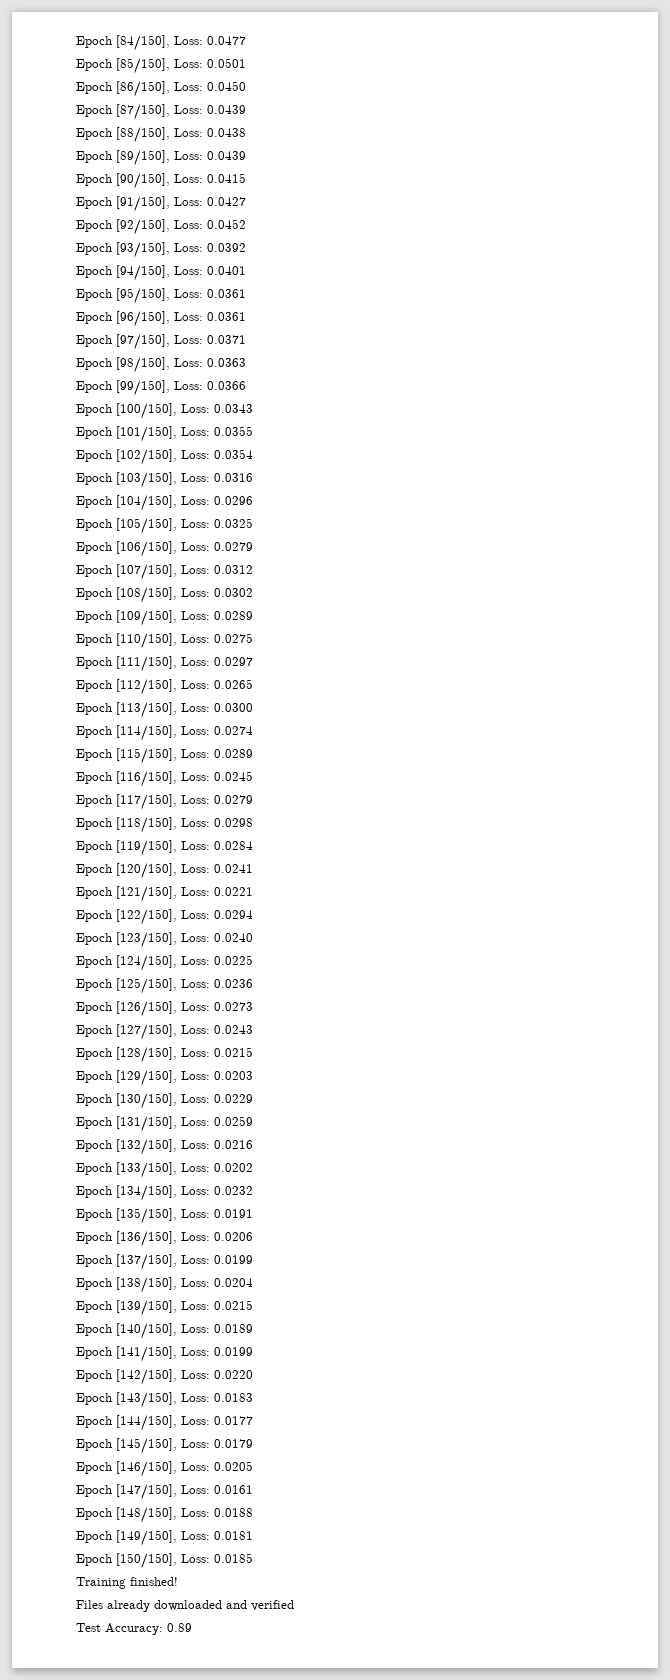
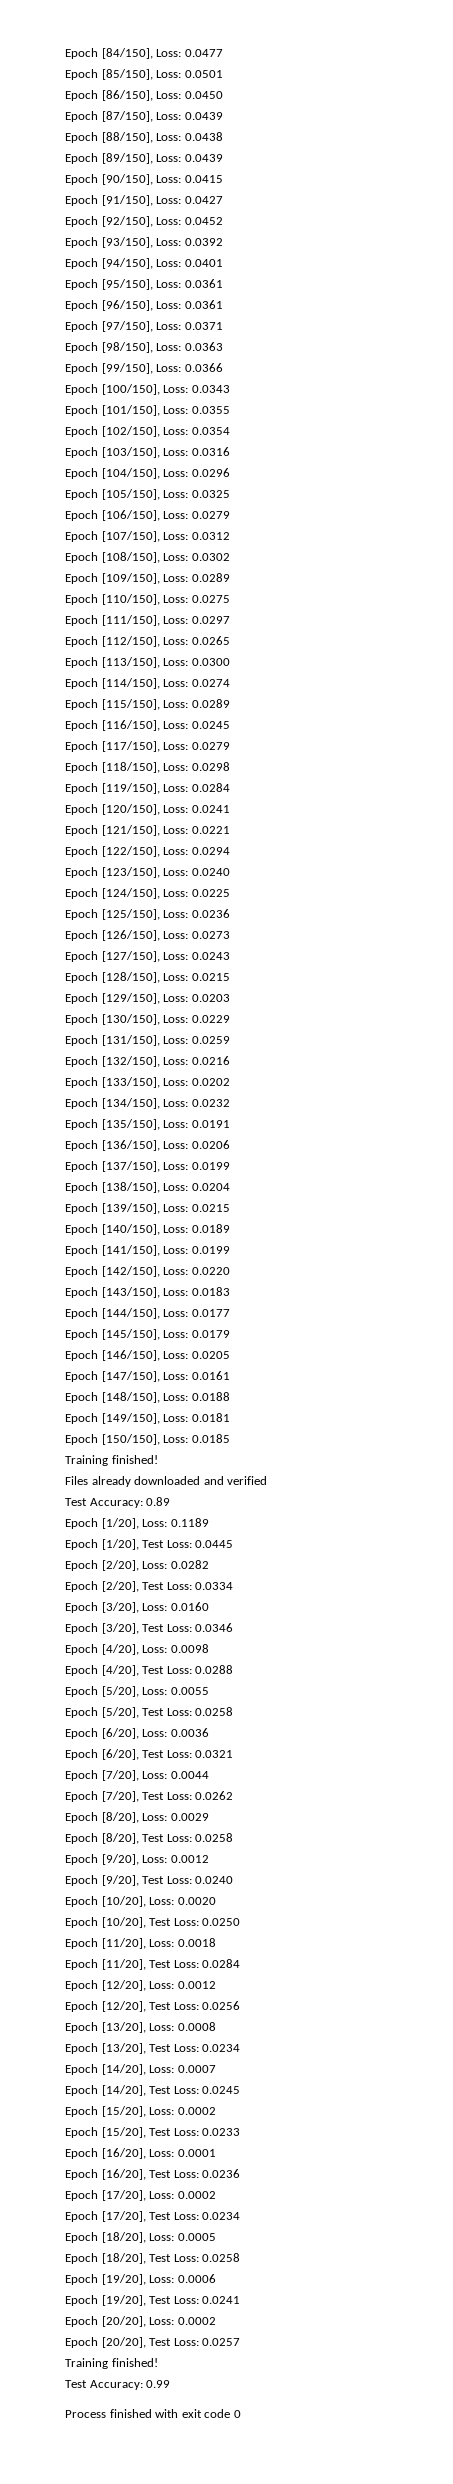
(192, 1627) none -> [65,1518,209,1529] [65,1539,234,1550] [65,1560,209,1571] [65,1581,234,1592] [65,1602,209,1613] [65,1623,234,1634] [65,1644,209,1655] [65,1665,234,1676] [65,1686,209,1697] [65,1707,234,1718] [65,1728,209,1739] [65,1749,234,1760] [65,1770,209,1781] [65,1791,234,1802] [65,1812,209,1823] [65,1833,234,1844] [65,1854,209,1865] [65,1875,234,1886] [65,1896,216,1907] [65,1917,241,1928] [65,1938,216,1949] [65,1959,241,1970] [65,1980,216,1991] [65,2001,241,2012] [65,2022,216,2033] [65,2043,241,2054] [65,2064,216,2075] [65,2085,241,2096] [65,2106,216,2117] [65,2127,241,2138] [65,2148,216,2159] [65,2169,241,2180] [65,2190,216,2201] [65,2211,241,2222] [65,2232,216,2243] [65,2253,241,2264] [65,2274,216,2285] [65,2295,241,2306] [65,2316,216,2327] [65,2337,241,2348] [65,2358,158,2369] [65,2380,171,2390] [65,2409,241,2418] // Epoch [1/20], Loss: 0.1189 // Epoch [1/20], Test Loss: 0.0445 // Epoch [2/20], Loss: 0.0282 // Epoch [2/20], Test Loss: 0.0334 // Epoch [3/20], Loss: 0.0160 // Epoch [3/20], Test Loss: 0.0346 // Epoch [4/20], Loss: 0.0098 // Epoch [4/20], Test Loss: 0.0288 // Epoch [5/20], Loss: 0.0055 // Epoch [5/20], Test Loss: 0.0258 // Epoch [6/20], Loss: 0.0036 // Epoch [6/20], Test Loss: 0.0321 // Epoch [7/20], Loss: 0.0044 // Epoch [7/20], Test Loss: 0.0262 // Epoch [8/20], Loss: 0.0029 // Epoch [8/20], Test Loss: 0.0258 // Epoch [9/20], Loss: 0.0012 // Epoch [9/20], Test Loss: 0.0240 // Epoch [10/20], Loss: 0.0020 // Epoch [10/20], Test Loss: 0.0250 // Epoch [11/20], Loss: 0.0018 // Epoch [11/20], Test Loss: 0.0284 // Epoch [12/20], Loss: 0.0012 // Epoch [12/20], Test Loss: 0.0256 // Epoch [13/20], Loss: 0.0008 // Epoch [13/20], Test Loss: 0.0234 // Epoch [14/20], Loss: 0.0007 // Epoch [14/20], Test Loss: 0.0245 // Epoch [15/20], Loss: 0.0002 // Epoch [15/20], Test Loss: 0.0233 // Epoch [16/20], Loss: 0.0001 // Epoch [16/20], Test Loss: 0.0236 // Epoch [17/20], Loss: 0.0002 // Epoch [17/20], Test Loss: 0.0234 // Epoch [18/20], Loss: 0.0005 // Epoch [18/20], Test Loss: 0.0258 // Epoch [19/20], Loss: 0.0006 // Epoch [19/20], Test Loss: 0.0241 // Epoch [20/20], Loss: 0.0002 // Epoch [20/20], Test Loss: 0.0257 // Training finished! // Test Accuracy: 0.99 // Process finished with exit code 0

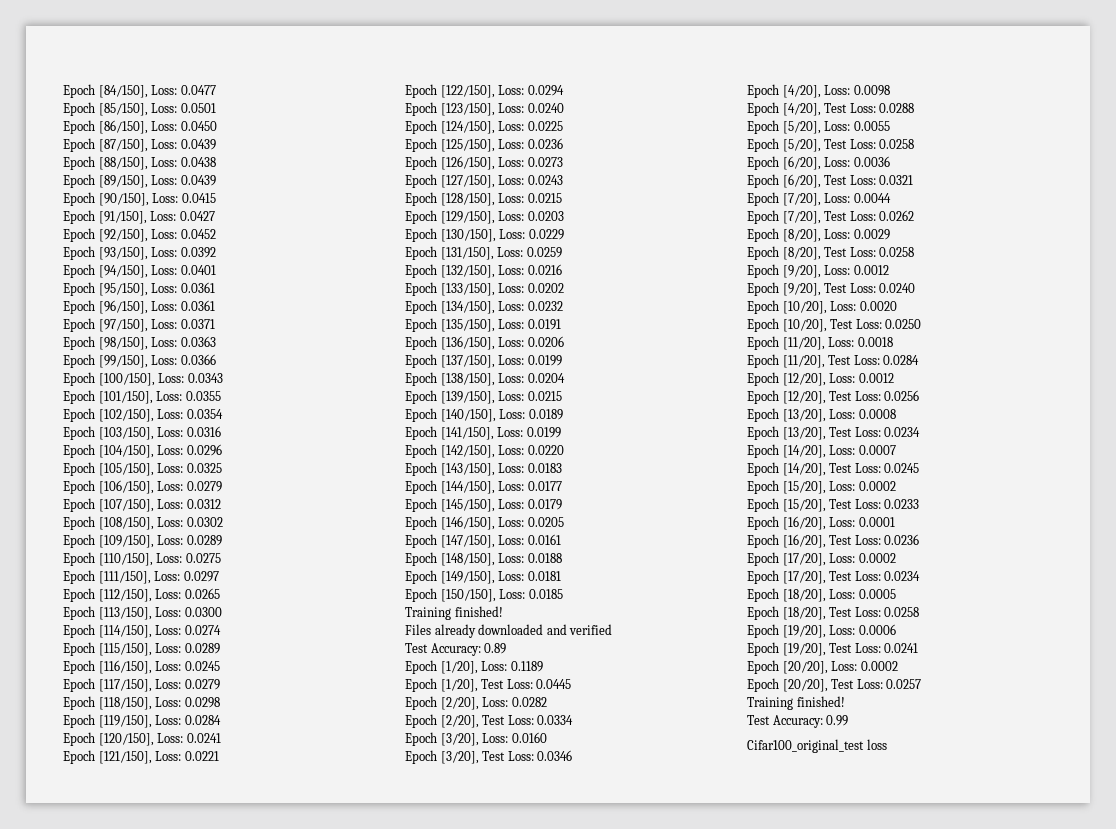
[65,2409,241,2418] Process finished with exit code 0 -> [747,739,887,753] Cifar100_original_test loss

